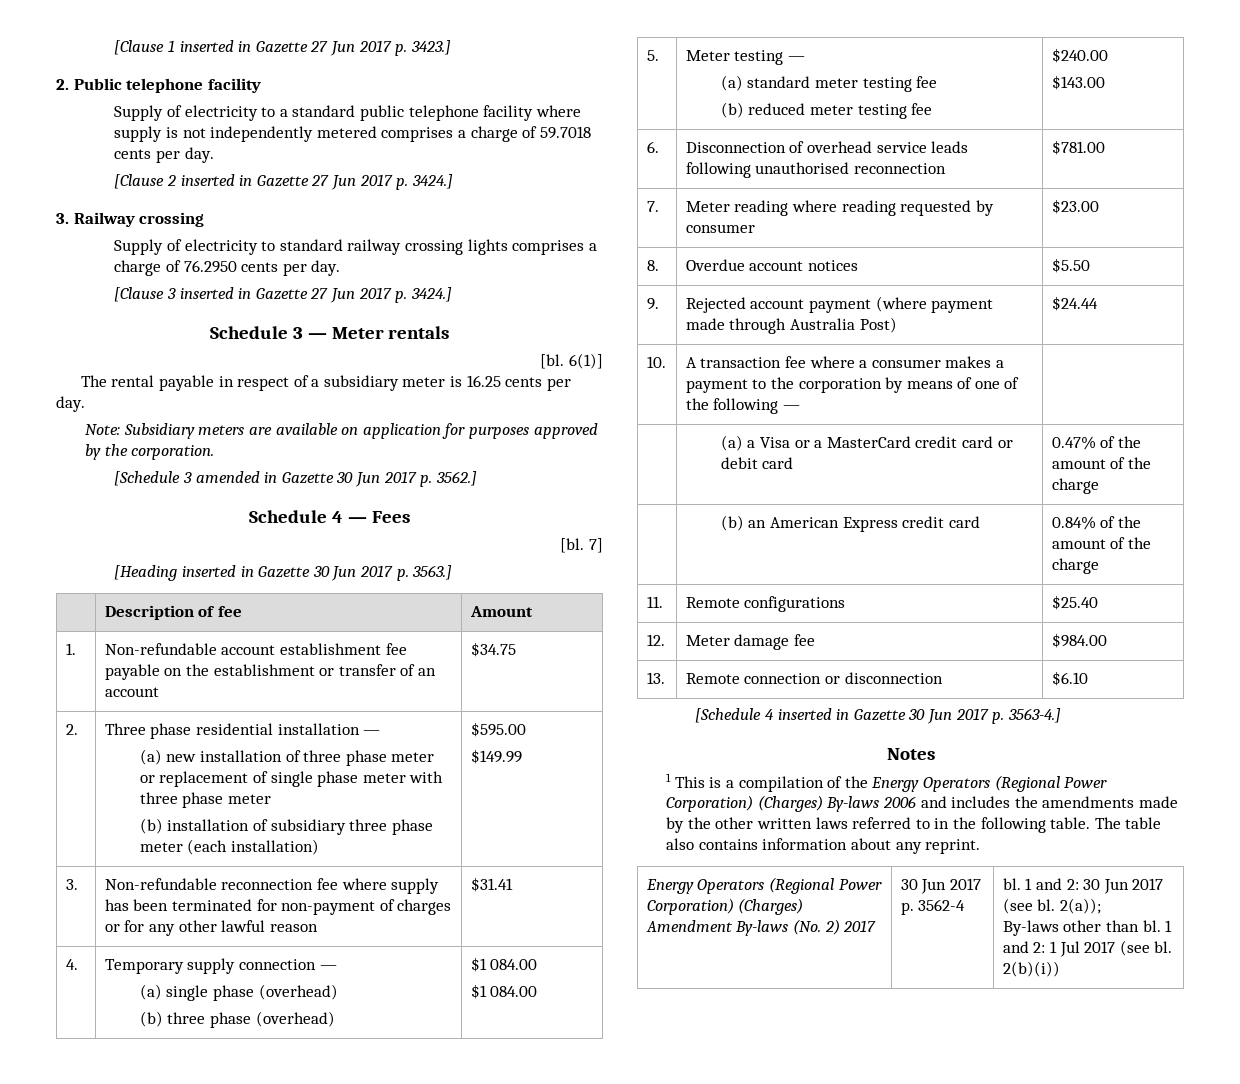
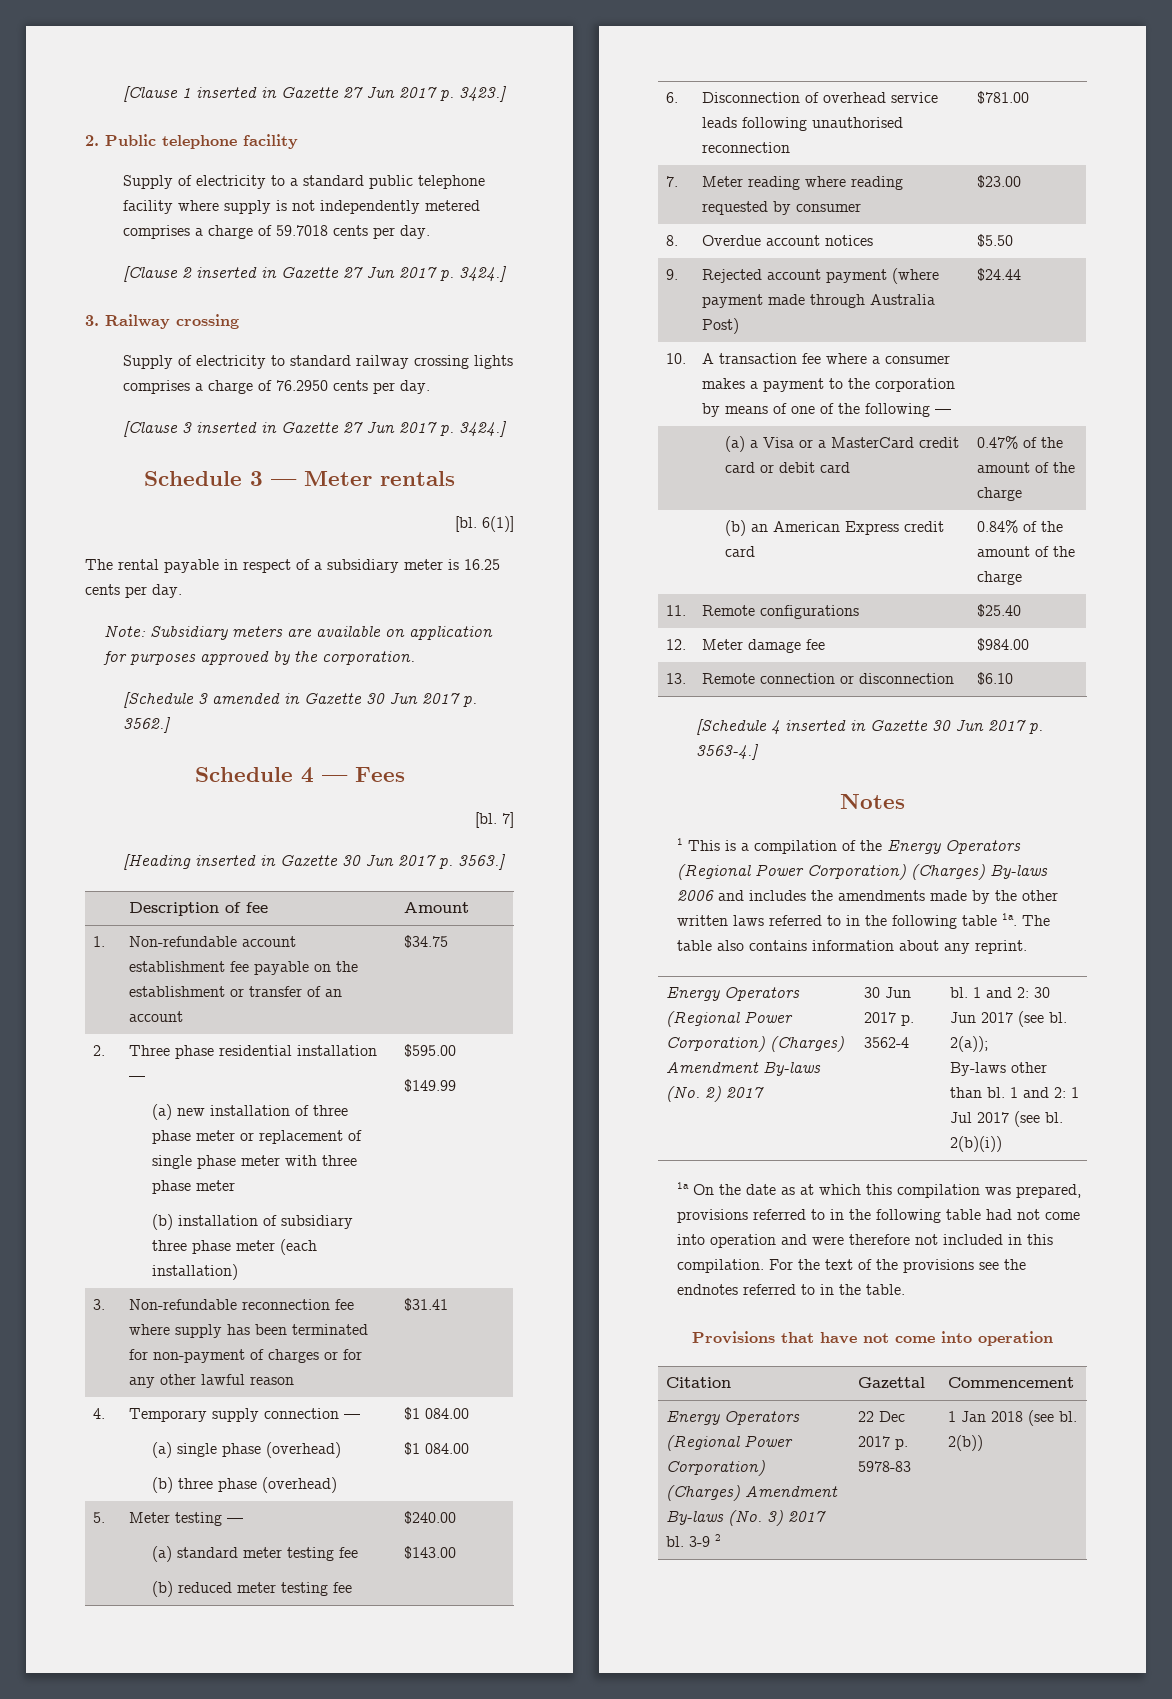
[1050,817,1091,829] table. -> [962,913,1018,926] table 1a.
(1060, 969) none -> [677,1182,1082,1198] [677,1209,1081,1223] [677,1234,1054,1248] [677,1259,1027,1273] [677,1284,906,1295] [692,1331,1053,1346] [665,1377,731,1388] [857,1377,925,1389] [947,1377,1074,1388] [665,1411,800,1425] [665,1435,793,1451] [665,1460,765,1476] [665,1485,838,1501] [665,1510,826,1526] [665,1534,721,1547] [857,1411,905,1422] [857,1436,908,1450] [857,1461,911,1472] [947,1410,1077,1426] [947,1435,983,1451] // 1a On the date as at which this compilation was prepared, provisions referred to in the following table had not come into operation and were therefore not included in this compilation. For the text of the provisions see the endnotes referred to in the table. // Provisions that have not come into operation // Citation | Gazettal | Commencement // Energy Operators (Regional Power Corporation) (Charges) Amendment By-laws (No. 3) 2017 bl. 3-9 2 | 22 Dec 2017 p. 5978-83 | 1 Jan 2018 (see bl. 2(b))

